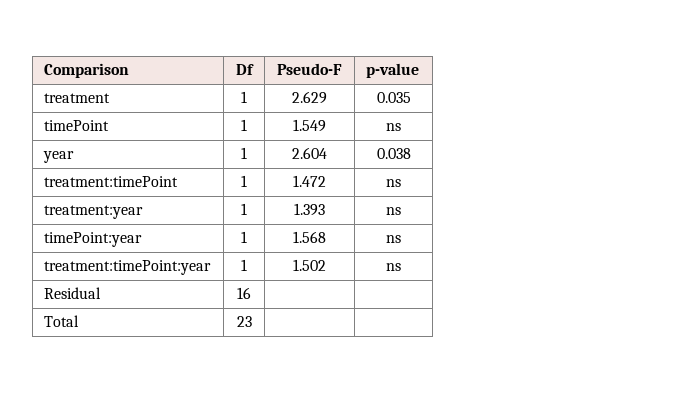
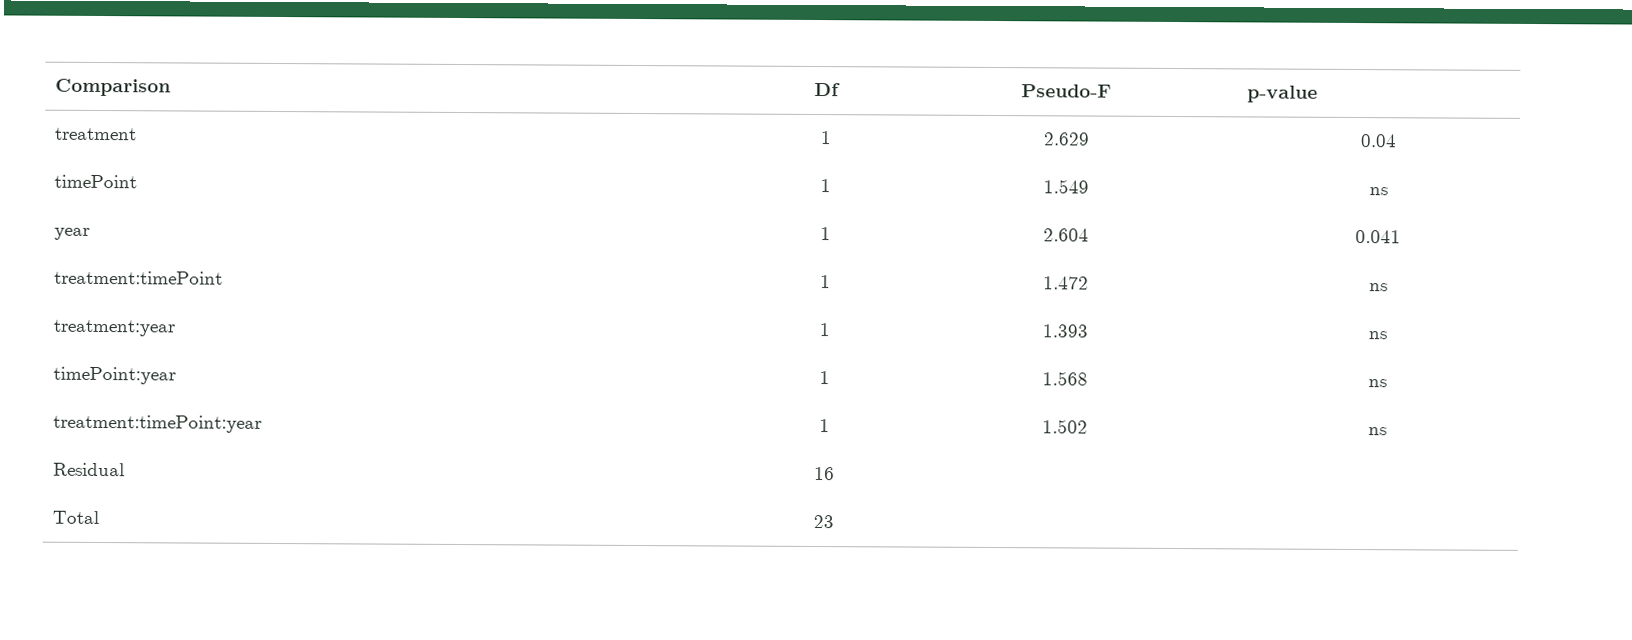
[376,92,411,103] 0.035 -> [1360,134,1397,148] 0.04
[376,148,411,159] 0.038 -> [1355,230,1401,244] 0.041

